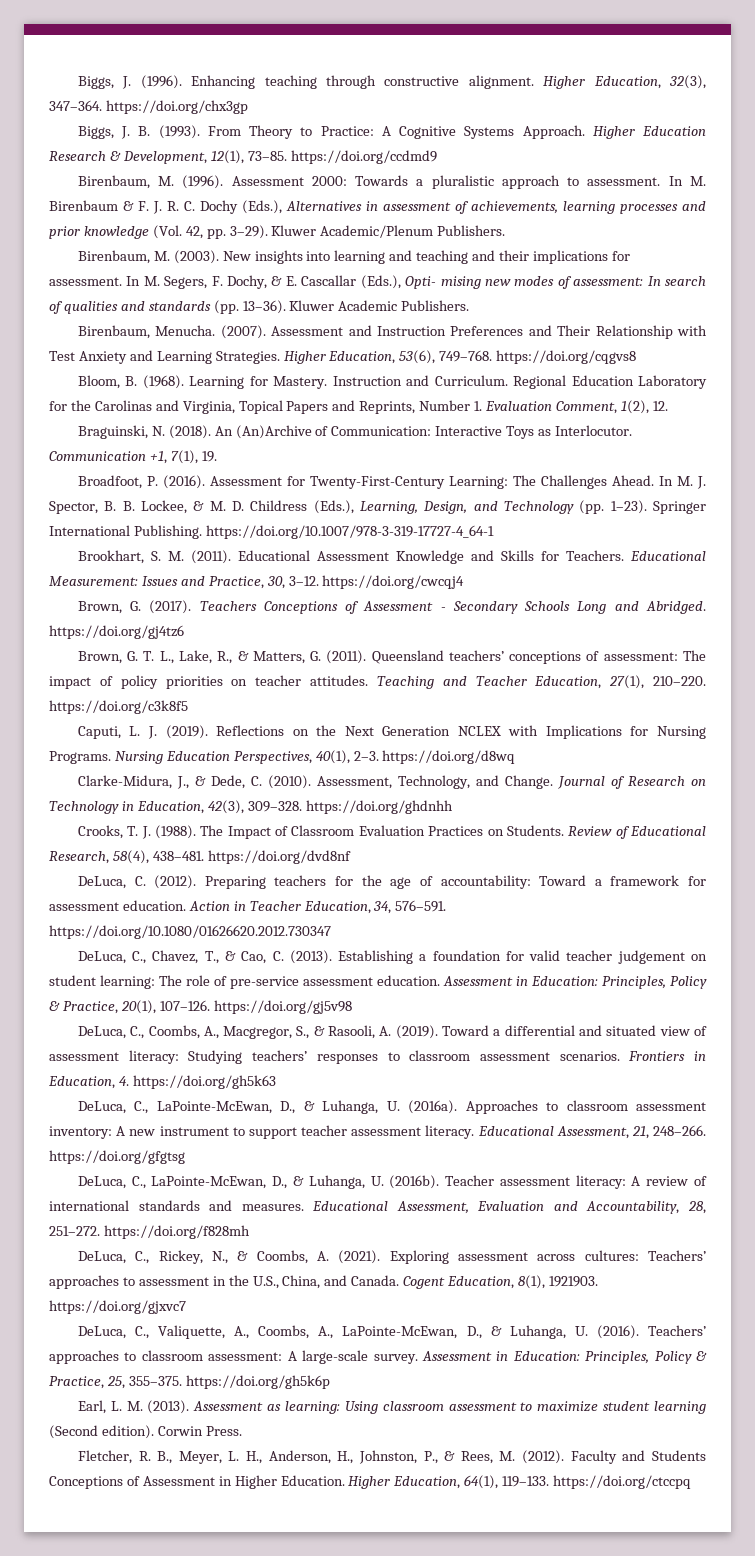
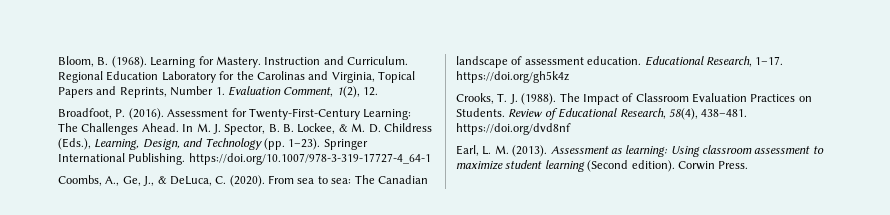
[77,75,706,89] [49,100,248,114] [77,125,707,139] [49,150,437,164] [77,175,706,189] [49,200,706,214] [49,225,506,239] [77,250,630,264] [49,275,706,289] [49,300,470,314] [77,325,707,339] [49,350,637,364] Biggs, J. (1996). Enhancing teaching through constructive alignment. Higher Education, 32(3), 347–364. https://doi.org/chx3gp // Biggs, J. B. (1993). From Theory to Practice: A Cognitive Systems Approach. Higher Education Research & Development, 12(1), 73–85. https://doi.org/ccdmd9 // Birenbaum, M. (1996). Assessment 2000: Towards a pluralistic approach to assessment. In M. Birenbaum & F. J. R. C. Dochy (Eds.), Alternatives in assessment of achievements, learning processes and prior knowledge (Vol. 42, pp. 3–29). Kluwer Academic/Plenum Publishers. // Birenbaum, M. (2003). New insights into learning and teaching and their implications for assessment. In M. Segers, F. Dochy, & E. Cascallar (Eds.), Opti- mising new modes of assessment: In search of qualities and standards (pp. 13–36). Kluwer Academic Publishers. // Birenbaum, Menucha. (2007). Assessment and Instruction Preferences and Their Relationship with Test Anxiety and Learning Strategies. Higher Education, 53(6), 749–768. https://doi.org/cqgvs8 // -> (58, 61) none
[77,425,633,439] [49,450,217,464] // Braguinski, N. (2018). An (An)Archive of Communication: Interactive Toys as Interlocutor. Communication +1, 7(1), 19. -> (378, 91) none
[77,550,706,564] [49,575,465,589] [77,600,706,614] [49,625,184,639] [77,650,706,664] [49,675,706,689] [49,700,188,714] [77,725,706,739] [49,750,516,764] [77,775,706,789] [49,800,453,814] Brookhart, S. M. (2011). Educational Assessment Knowledge and Skills for Teachers. Educational Measurement: Issues and Practice, 30, 3–12. https://doi.org/cwcqj4 // Brown, G. (2017). Teachers Conceptions of Assessment - Secondary Schools Long and Abridged. https://doi.org/gj4tz6 // Brown, G. T. L., Lake, R., & Matters, G. (2011). Queensland teachers’ conceptions of assessment: The impact of policy priorities on teacher attitudes. Teaching and Teacher Education, 27(1), 210–220. https://doi.org/c3k8f5 // Caputi, L. J. (2019). Reflections on the Next Generation NCLEX with Implications for Nursing Programs. Nursing Education Perspectives, 40(1), 2–3. https://doi.org/d8wq // Clarke-Midura, J., & Dede, C. (2010). Assessment, Technology, and Change. Journal of Research on Technology in Education, 42(3), 309–328. https://doi.org/ghdnhh -> [58,175,428,187] [456,56,784,68] [456,71,569,83] Coombs, A., Ge, J., & DeLuca, C. (2020). From sea to sea: The Canadian landscape of assessment education. Educational Research, 1–17. https://doi.org/gh5k4z
[77,875,706,889] [49,900,447,914] [49,925,331,939] [77,950,707,964] [49,975,707,989] [49,1000,352,1014] [77,1025,708,1039] [49,1050,706,1064] [48,1075,276,1089] [77,1100,706,1114] [49,1125,706,1139] [49,1150,185,1164] [77,1175,708,1189] [49,1200,706,1214] [49,1225,250,1239] [77,1250,706,1264] [49,1275,598,1289] [49,1300,186,1314] [77,1325,706,1339] [49,1350,707,1364] [49,1375,330,1389] // DeLuca, C. (2012). Preparing teachers for the age of accountability: Toward a framework for assessment education. Action in Teacher Education, 34, 576–591. https://doi.org/10.1080/01626620.2012.730347 // DeLuca, C., Chavez, T., & Cao, C. (2013). Establishing a foundation for valid teacher judgement on student learning: The role of pre-service assessment education. Assessment in Education: Principles, Policy & Practice, 20(1), 107–126. https://doi.org/gj5v98 // DeLuca, C., Coombs, A., Macgregor, S., & Rasooli, A. (2019). Toward a differential and situated view of assessment literacy: Studying teachers’ responses to classroom assessment scenarios. Frontiers in Education, 4. https://doi.org/gh5k63 // DeLuca, C., LaPointe-McEwan, D., & Luhanga, U. (2016a). Approaches to classroom assessment inventory: A new instrument to support teacher assessment literacy. Educational Assessment, 21, 248–266. https://doi.org/gfgtsg // DeLuca, C., LaPointe-McEwan, D., & Luhanga, U. (2016b). Teacher assessment literacy: A review of international standards and measures. Educational Assessment, Evaluation and Accountability, 28, 251–272. https://doi.org/f828mh // DeLuca, C., Rickey, N., & Coombs, A. (2021). Exploring assessment across cultures: Teachers’ approaches to assessment in the U.S., China, and Canada. Cogent Education, 8(1), 1921903. https://doi.org/gjxvc7 // DeLuca, C., Valiquette, A., Coombs, A., LaPointe-McEwan, D., & Luhanga, U. (2016). Teachers’ approaches to classroom assessment: A large-scale survey. Assessment in Education: Principles, Policy & Practice, 25, 355–375. https://doi.org/gh5k6p -> (571, 129) none
[77,1450,707,1464] [49,1475,692,1489] // Fletcher, R. B., Meyer, L. H., Anderson, H., Johnston, P., & Rees, M. (2012). Faculty and Students Conceptions of Assessment in Higher Education. Higher Education, 64(1), 119–133. https://doi.org/ctccpq -> (749, 165) none

